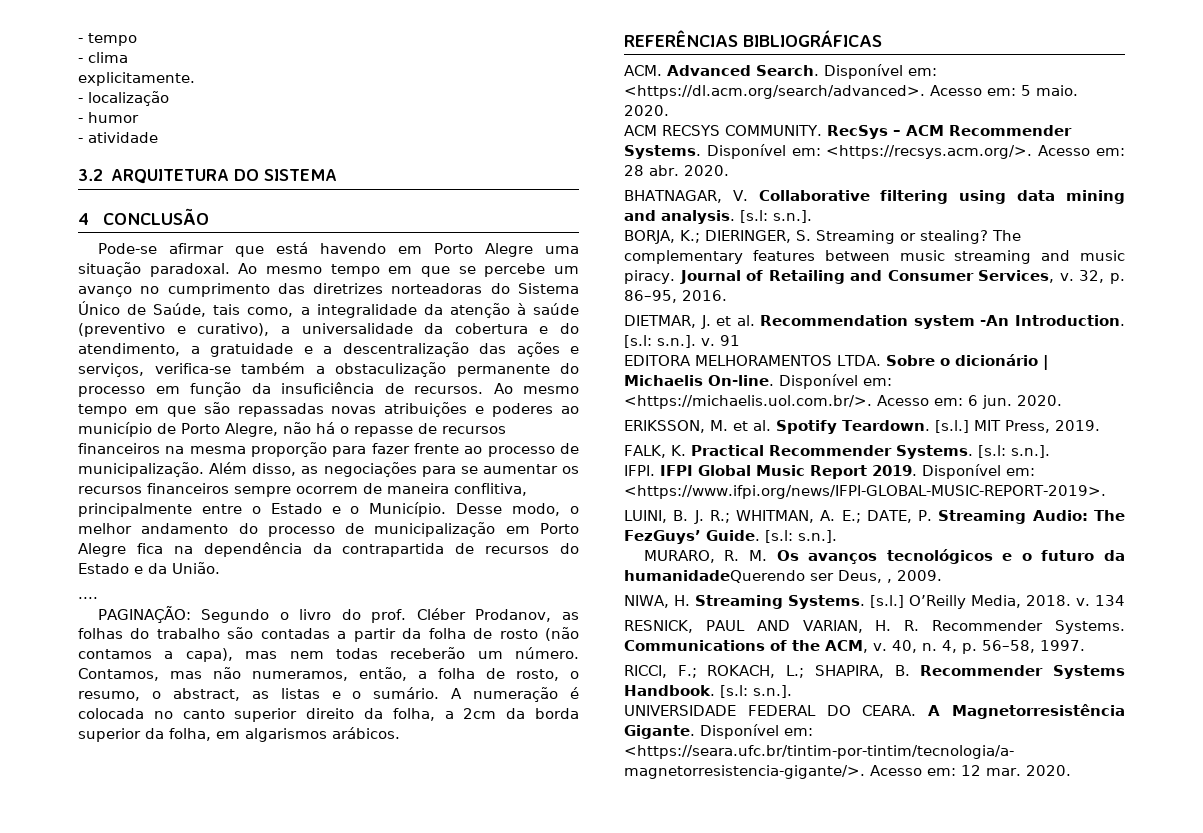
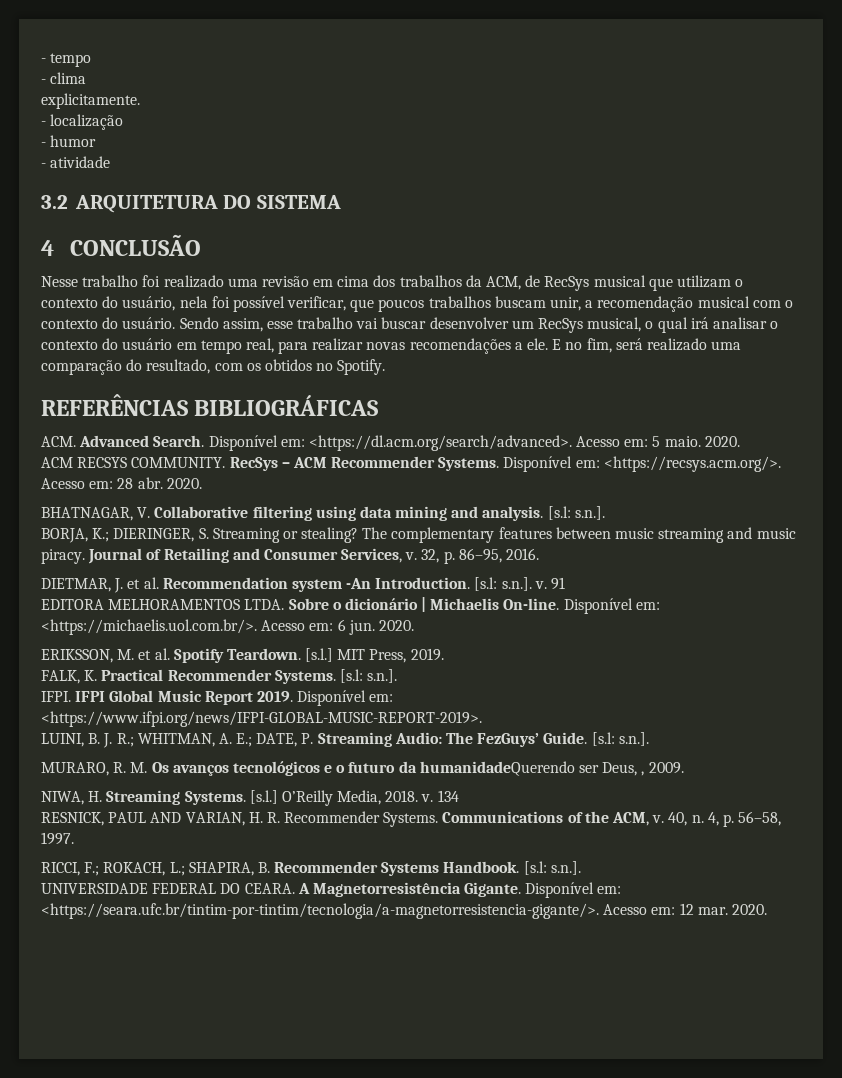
[97,242,580,257] [78,262,579,277] [78,283,579,297] [78,301,579,318] [78,323,579,337] [78,342,579,357] [78,362,579,377] [78,382,579,397] [78,402,580,417] [78,422,506,437] [78,442,579,457] [78,462,579,477] [78,483,527,497] [78,502,580,517] [78,522,579,537] [78,542,579,557] [78,562,220,574] [78,597,98,599] [97,606,580,623] [78,627,579,642] [78,647,579,662] [78,667,579,681] [78,687,579,702] [78,708,580,722] [78,727,400,742] Pode-se afirmar que está havendo em Porto Alegre uma situação paradoxal. Ao mesmo tempo em que se percebe um avanço no cumprimento das diretrizes norteadoras do Sistema Único de Saúde, tais como, a integralidade da atenção à saúde (preventivo e curativo), a universalidade da cobertura e do atendimento, a gratuidade e a descentralização das ações e serviços, verifica-se também a obstaculização permanente do processo em função da insuficiência de recursos. Ao mesmo tempo em que são repassadas novas atribuições e poderes ao município de Porto Alegre, não há o repasse de recursos financeiros na mesma proporção para fazer frente ao processo de municipalização. Além disso, as negociações para se aumentar os recursos financeiros sempre ocorrem de maneira conflitiva, principalmente entre o Estado e o Município. Desse modo, o melhor andamento do processo de municipalização em Porto Alegre fica na dependência da contrapartida de recursos do Estado e da União. // .... // PAGINAÇÃO: Segundo o livro do prof. Cléber Prodanov, as folhas do trabalho são contadas a partir da folha de rosto (não contamos a capa), mas nem todas receberão um número. Contamos, mas não numeramos, então, a folha de rosto, o resumo, o abstract, as listas e o sumário. A numeração é colocada no canto superior direito da folha, a 2cm da borda superior da folha, em algarismos arábicos. -> [41,275,744,291] [41,296,793,312] [41,317,779,333] [41,338,742,354] [41,359,386,375] Nesse trabalho foi realizado uma revisão em cima dos trabalhos da ACM, de RecSys musical que utilizam o contexto do usuário, nela foi possível verificar, que poucos trabalhos buscam unir, a recomendação musical com o contexto do usuário. Sendo assim, esse trabalho vai buscar desenvolver um RecSys musical, o qual irá analisar o contexto do usuário em tempo real, para realizar novas recomendações a ele. E no fim, será realizado uma comparação do resultado, com os obtidos no Spotify.

